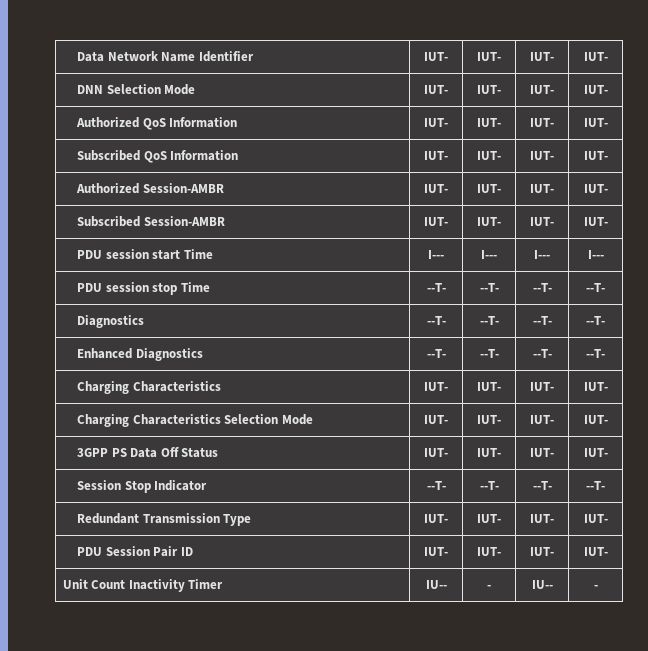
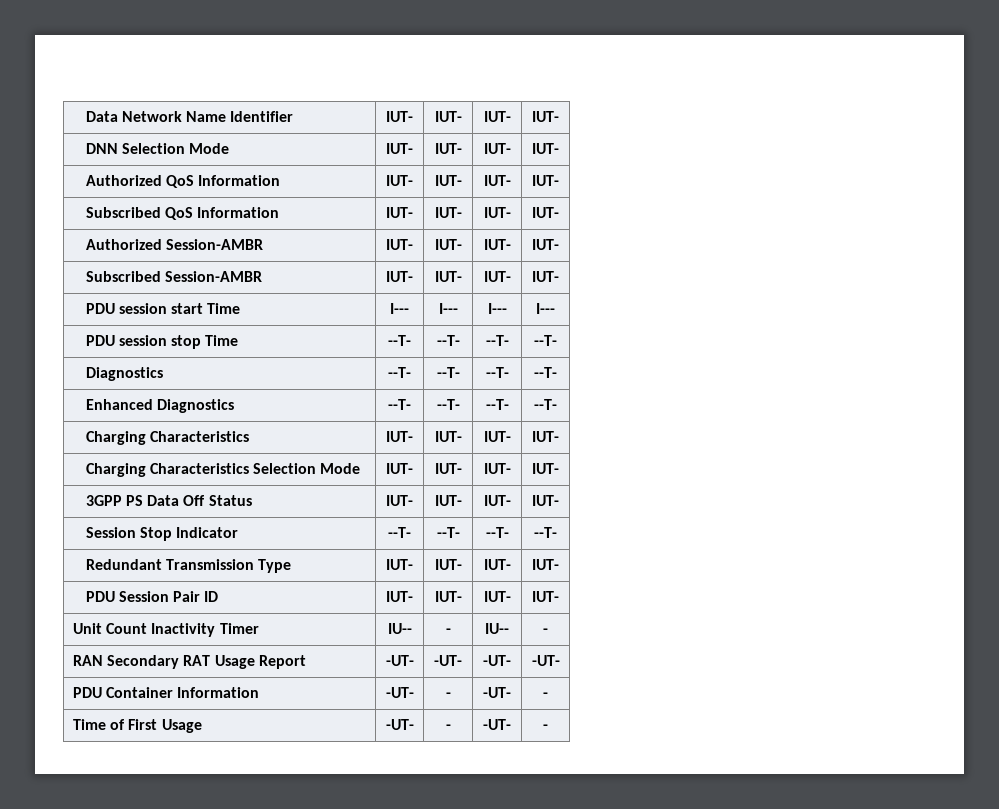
(598, 587) none -> [72,655,307,669] [385,655,414,666] [434,655,462,666] [483,655,511,666] [531,655,560,666] [72,687,260,698] [385,687,414,698] [445,692,451,698] [483,687,511,698] [543,692,548,698] [72,719,202,733] [385,719,414,730] [445,724,451,730] [483,719,511,730] [543,724,548,730] // RAN Secondary RAT Usage Report | -UT- | -UT- | -UT- | -UT- // PDU Container Information | -UT- | - | -UT- | - // Time of First Usage | -UT- | - | -UT- | -

